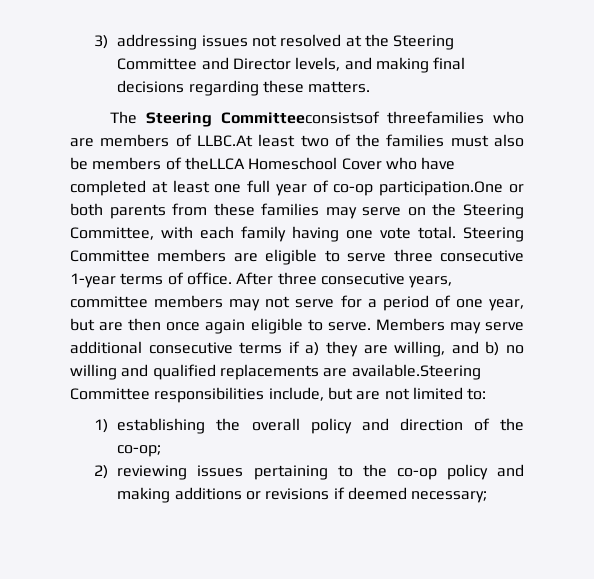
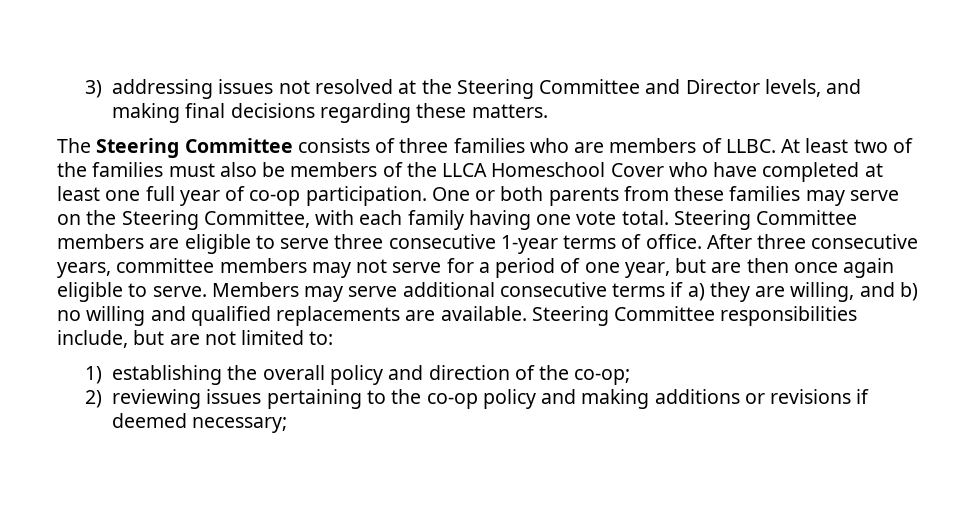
[220,111,485,124] Committeeconsistsof threefamilies -> [184,138,525,153] Committee consists of three families
[196,135,253,147] LLBC.At -> [725,139,801,153] LLBC. At
[184,157,245,170] theLLCA -> [406,162,488,177] the LLCA
[379,181,504,196] participation.One -> [305,186,470,206] participation. One
[351,364,481,380] available.Steering -> [440,306,609,326] available. Steering

